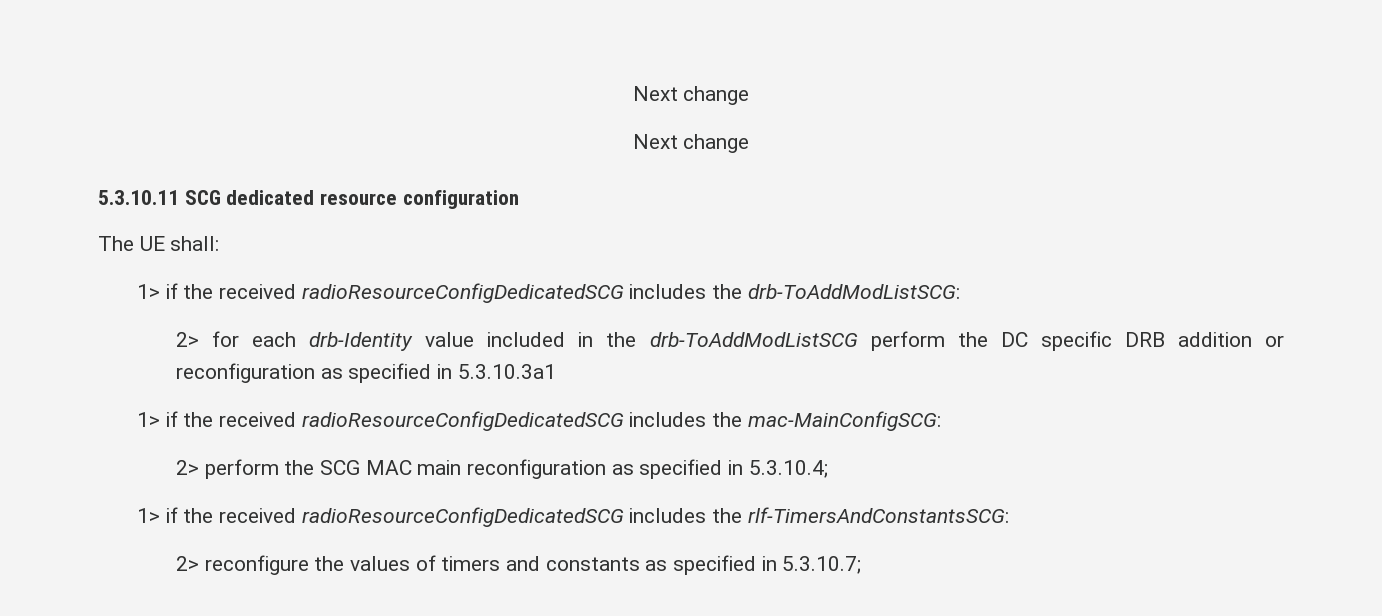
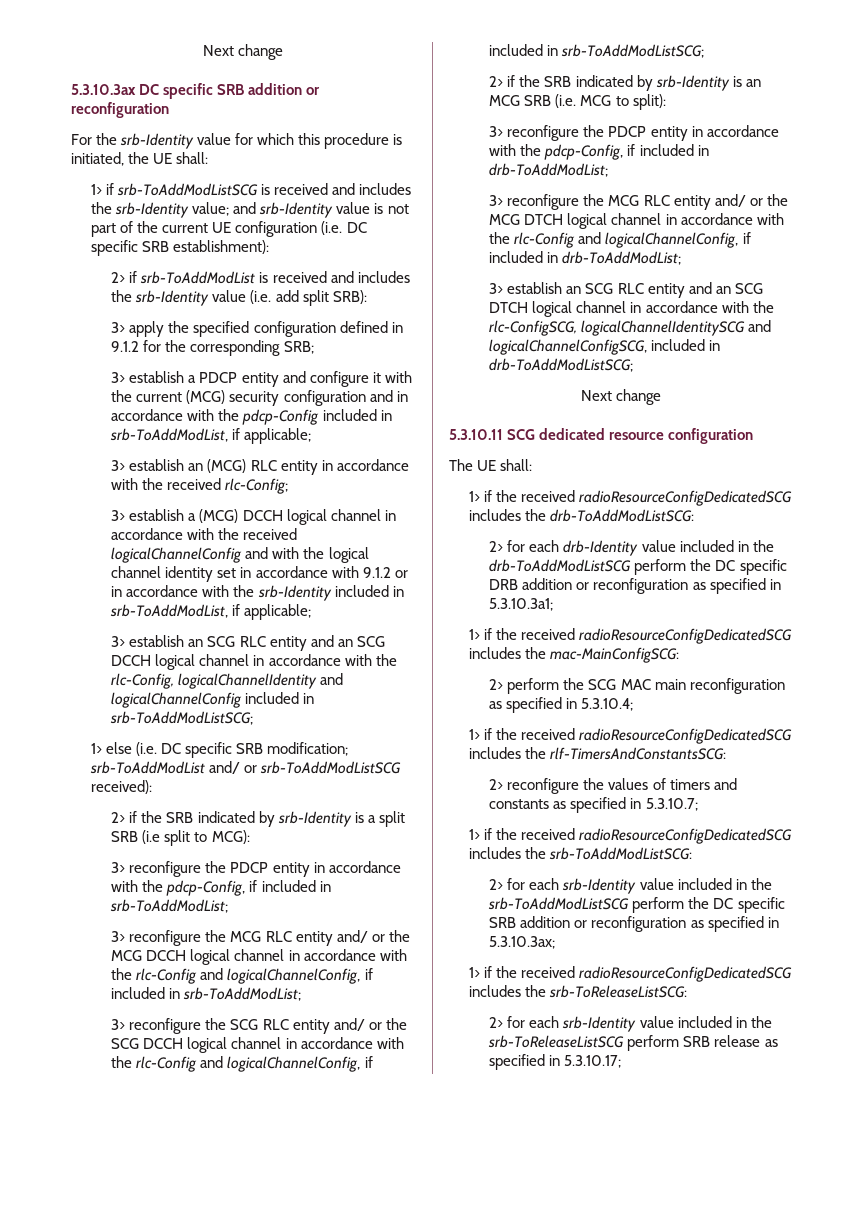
[632,86,750,105] Next change -> [202,44,284,60] [71,83,321,99] [71,102,169,118] [71,133,403,149] [71,152,209,166] [91,183,412,196] [91,202,409,218] [91,221,367,237] [91,240,270,256] [111,271,410,284] [111,290,367,306] [111,321,403,337] [111,340,314,356] [111,371,412,387] [111,390,408,406] [111,409,392,425] [110,428,312,444] [111,459,409,475] [111,478,289,494] [111,509,396,525] [111,528,298,540] [111,547,369,563] [111,566,408,582] [111,585,404,601] [110,604,312,620] [111,635,385,651] [111,654,397,670] [111,673,344,689] [111,692,315,708] [110,711,254,725] [91,742,349,758] [90,761,402,774] [91,780,153,794] [111,811,405,827] [111,830,250,846] [111,861,401,877] [111,880,331,896] [110,899,229,913] [111,930,410,946] [111,949,407,965] [111,968,373,984] [111,987,302,1001] [111,1018,407,1034] [111,1037,404,1053] [111,1056,373,1072] [489,44,705,58] [489,75,761,91] [489,94,666,110] [489,125,779,141] [489,144,709,160] [489,163,609,177] [489,194,788,210] [489,213,784,229] [489,232,751,248] [489,251,682,265] [489,282,763,298] [489,301,774,317] [489,320,772,336] [489,339,721,355] [489,358,634,372] Next change // 5.3.10.3ax DC specific SRB addition or reconfiguration // For the srb-Identity value for which this procedure is initiated, the UE shall: // 1> if srb-ToAddModListSCG is received and includes the srb-Identity value; and srb-Identity value is not part of the current UE configuration (i.e. DC specific SRB establishment): // 2> if srb-ToAddModList is received and includes the srb-Identity value (i.e. add split SRB): // 3> apply the specified configuration defined in 9.1.2 for the corresponding SRB; // 3> establish a PDCP entity and configure it with the current (MCG) security configuration and in accordance with the pdcp-Config included in srb-ToAddModList, if applicable; // 3> establish an (MCG) RLC entity in accordance with the received rlc-Config; // 3> establish a (MCG) DCCH logical channel in accordance with the received logicalChannelConfig and with the logical channel identity set in accordance with 9.1.2 or in accordance with the srb-Identity included in srb-ToAddModList, if applicable; // 3> establish an SCG RLC entity and an SCG DCCH logical channel in accordance with the rlc-Config, logicalChannelIdentity and logicalChannelConfig included in srb-ToAddModListSCG; // 1> else (i.e. DC specific SRB modification; srb-ToAddModList and/ or srb-ToAddModListSCG received): // 2> if the SRB indicated by srb-Identity is a split SRB (i.e split to MCG): // 3> reconfigure the PDCP entity in accordance with the pdcp-Config, if included in srb-ToAddModList; // 3> reconfigure the MCG RLC entity and/ or the MCG DCCH logical channel in accordance with the rlc-Config and logicalChannelConfig, if included in srb-ToAddModList; // 3> reconfigure the SCG RLC entity and/ or the SCG DCCH logical channel in accordance with the rlc-Config and logicalChannelConfig, if included in srb-ToAddModListSCG; // 2> if the SRB indicated by srb-Identity is an MCG SRB (i.e. MCG to split): // 3> reconfigure the PDCP entity in accordance with the pdcp-Config, if included in drb-ToAddModList; // 3> reconfigure the MCG RLC entity and/ or the MCG DTCH logical channel in accordance with the rlc-Config and logicalChannelConfig, if included in drb-ToAddModList; // 3> establish an SCG RLC entity and an SCG DTCH logical channel in accordance with the rlc-ConfigSCG, logicalChannelIdentitySCG and logicalChannelConfigSCG, included in drb-ToAddModListSCG;
[457,364,556,379] 5.3.10.3a1 -> [489,598,554,611] 5.3.10.3a1;
(862, 565) none -> [469,828,793,844] [469,847,693,860] [489,878,772,894] [488,897,785,913] [489,916,779,932] [489,936,556,949] [469,966,793,982] [469,985,688,998] [489,1016,772,1032] [488,1035,778,1051] [489,1054,622,1070] // 1> if the received radioResourceConfigDedicatedSCG includes the srb-ToAddModListSCG: // 2> for each srb-Identity value included in the srb-ToAddModListSCG perform the DC specific SRB addition or reconfiguration as specified in 5.3.10.3ax; // 1> if the received radioResourceConfigDedicatedSCG includes the srb-ToReleaseListSCG: // 2> for each srb-Identity value included in the srb-ToReleaseListSCG perform SRB release as specified in 5.3.10.17;

